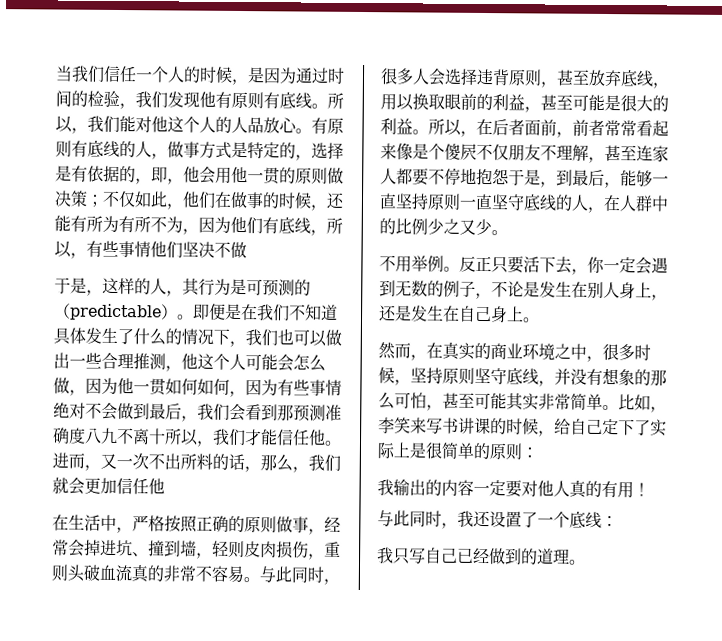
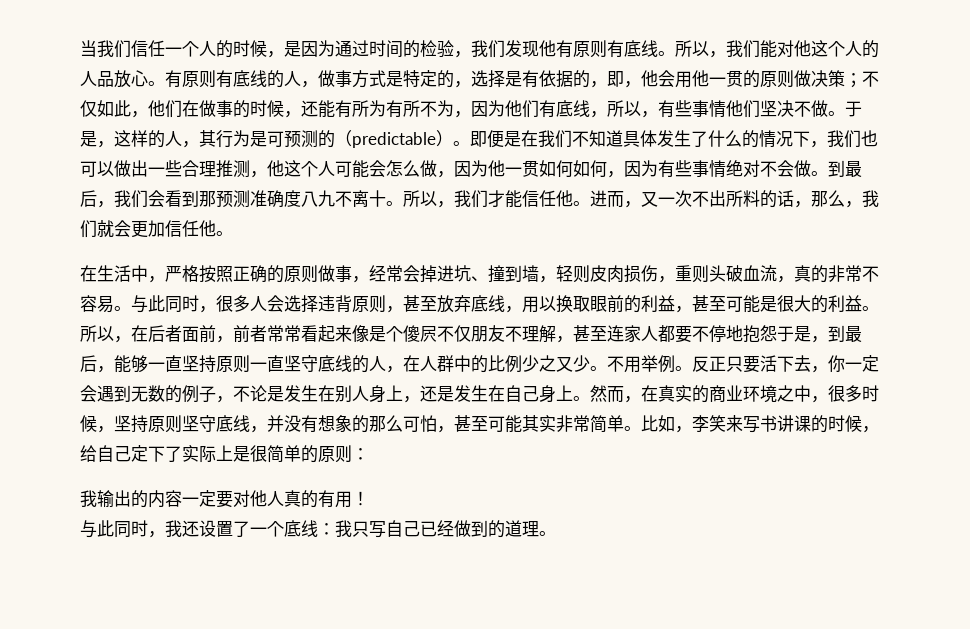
(247, 250) // -> [828,111,845,116] 。
(134, 411) none -> [811,171,828,176] 。
(166, 436) none -> [386,201,403,206] 。
(165, 486) none -> [216,231,233,236] 。
(132, 573) none -> [777,276,794,283] ，
(508, 233) // -> (607, 368) none
(540, 320) // -> (590, 398) none
(618, 521) // -> (335, 529) none

